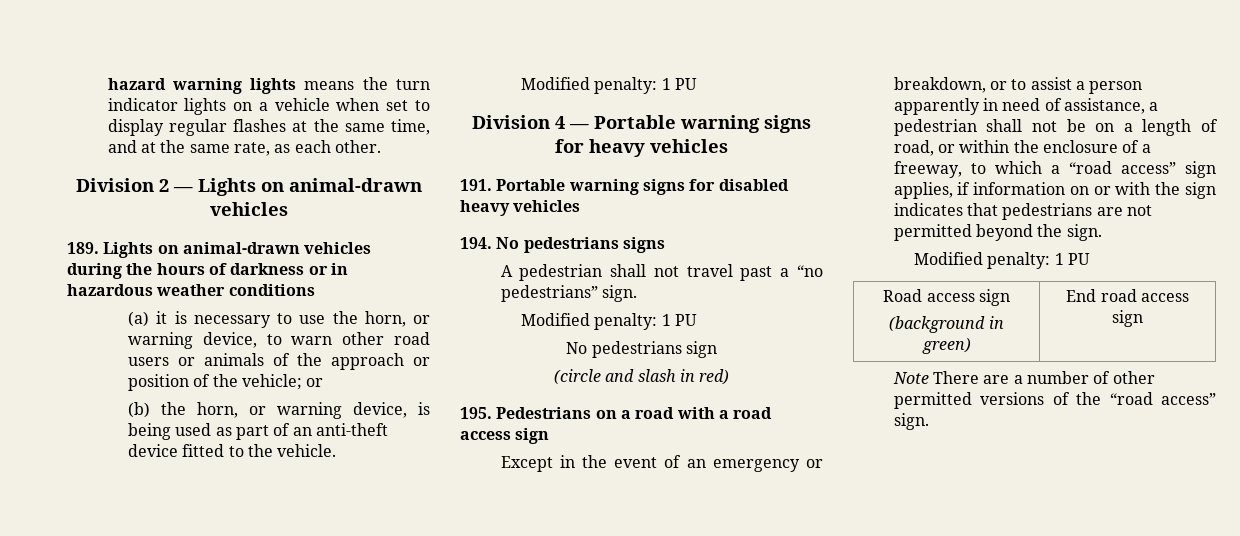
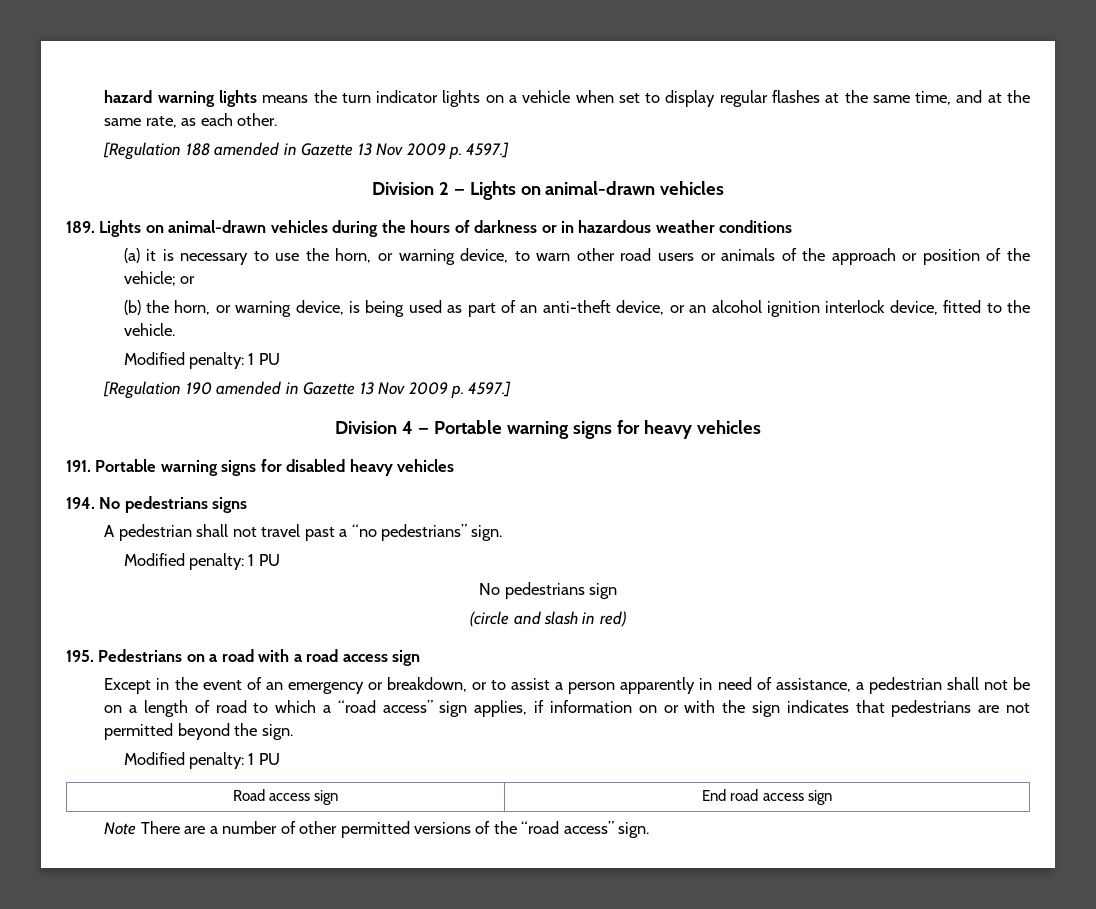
(381, 146) none -> [103,142,510,160] // [Regulation 188 amended in Gazette 13 Nov 2009 p. 4597.]
[127,444,178,457] device -> [616,300,938,317] device, or an alcohol ignition interlock device,
(697, 84) none -> [103,381,512,399] // [Regulation 190 amended in Gazette 13 Nov 2009 p. 4597.]
[893,140,1151,156] [893,161,962,178] road, or within the enclosure of a freeway, -> [215,700,247,713] road
[889,316,1004,333] [921,337,971,354] // (background in green) -> (339, 797) none

